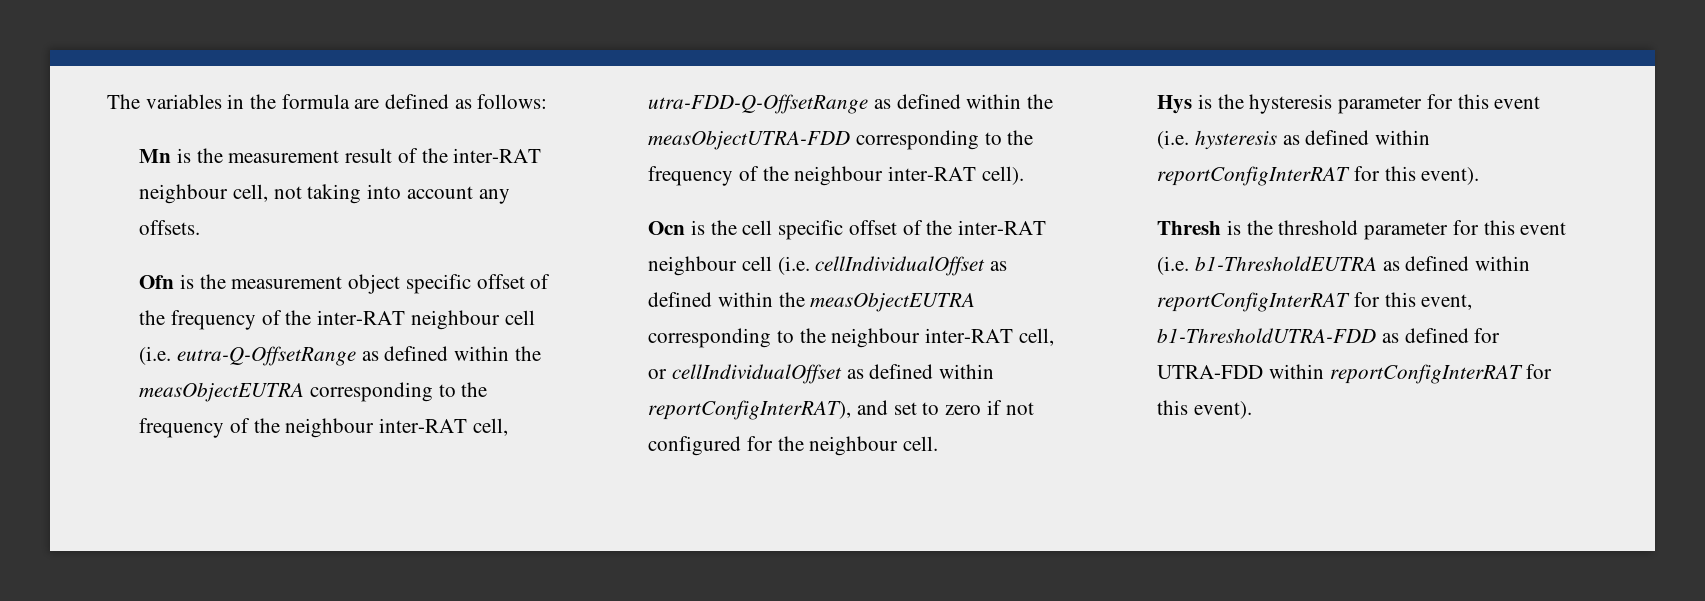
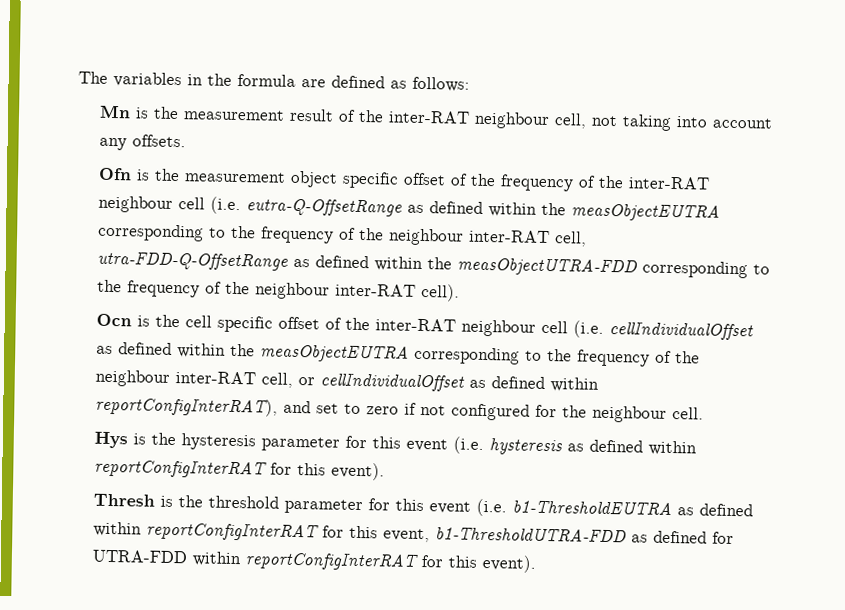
(826, 335) none -> [577,349,701,367] frequency of the

